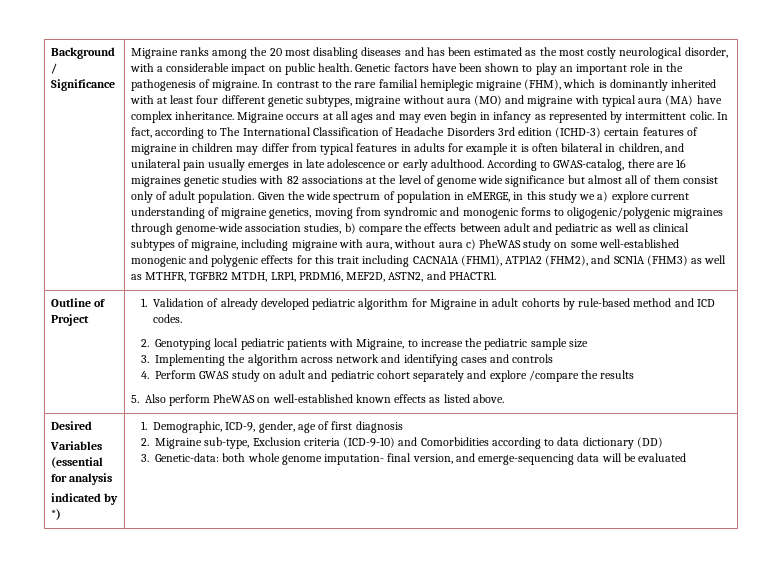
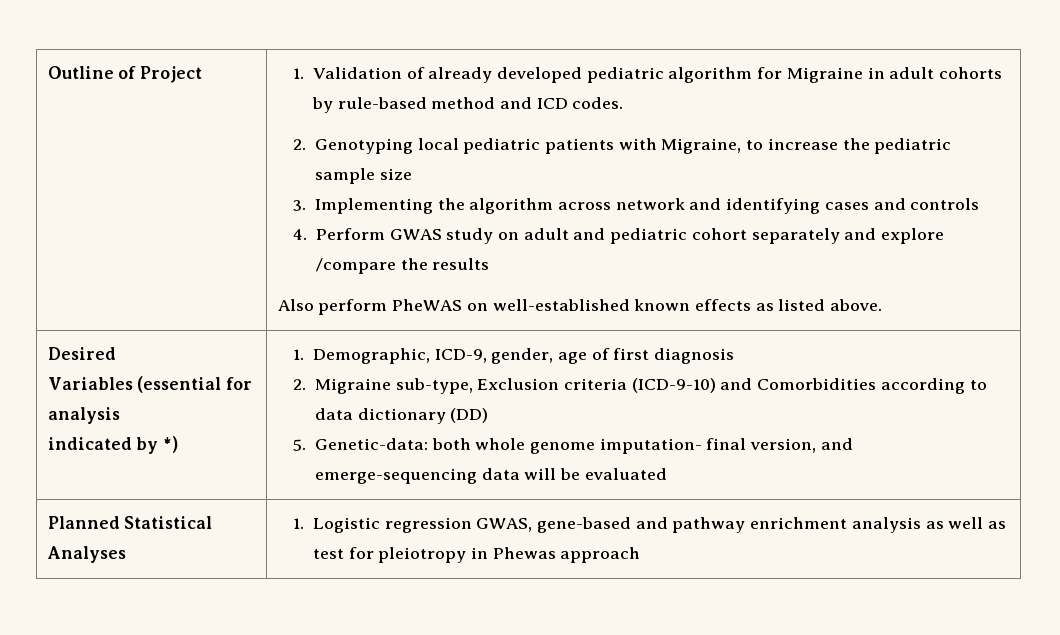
[50,47,115,59] [50,63,57,74] [50,79,115,91] [130,47,728,59] [129,63,683,75] [130,79,717,91] [129,95,722,107] [130,111,728,123] [130,127,698,139] [130,143,684,155] [130,159,687,171] [130,175,718,187] [130,191,689,203] [130,207,724,219] [130,223,690,235] [130,239,679,251] [130,255,727,267] [130,271,496,282] Background / Significance | Migraine ranks among the 20 most disabling diseases and has been estimated as the most costly neurological disorder, with a considerable impact on public health. Genetic factors have been shown to play an important role in the pathogenesis of migraine. In contrast to the rare familial hemiplegic migraine (FHM), which is dominantly inherited with at least four different genetic subtypes, migraine without aura (MO) and migraine with typical aura (MA) have complex inheritance. Migraine occurs at all ages and may even begin in infancy as represented by intermittent colic. In fact, according to The International Classification of Headache Disorders 3rd edition (ICHD-3) certain features of migraine in children may differ from typical features in adults for example it is often bilateral in children, and unilateral pain usually emerges in late adolescence or early adulthood. According to GWAS-catalog, there are 16 migraines genetic studies with 82 associations at the level of genome wide significance but almost all of them consist only of adult population. Given the wide spectrum of population in eMERGE, in this study we a) explore current understanding of migraine genetics, moving from syndromic and monogenic forms to oligogenic/polygenic migraines through genome-wide association studies, b) compare the effects between adult and pediatric as well as clinical subtypes of migraine, including migraine with aura, without aura c) PheWAS study on some well-established monogenic and polygenic effects for this trait including CACNA1A (FHM1), ATP1A2 (FHM2), and SCN1A (FHM3) as well as MTHFR, TGFBR2 MTDH, LRP1, PRDM16, MEF2D, ASTN2, and PHACTR1. // -> (47, 72) none
[130,395,139,403] 5. -> (490, 264) none
[141,454,150,462] 3. -> [293,439,307,451] 5.
(687, 457) none -> [47,516,213,529] [46,546,126,563] [293,517,1007,533] [312,547,641,563] // Planned Statistical Analyses | 1. Logistic regression GWAS, gene-based and pathway enrichment analysis as well as test for pleiotropy in Phewas approach

